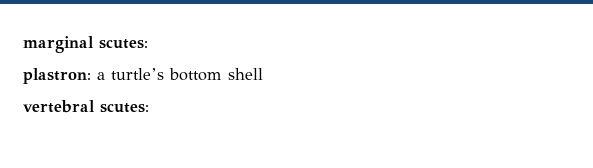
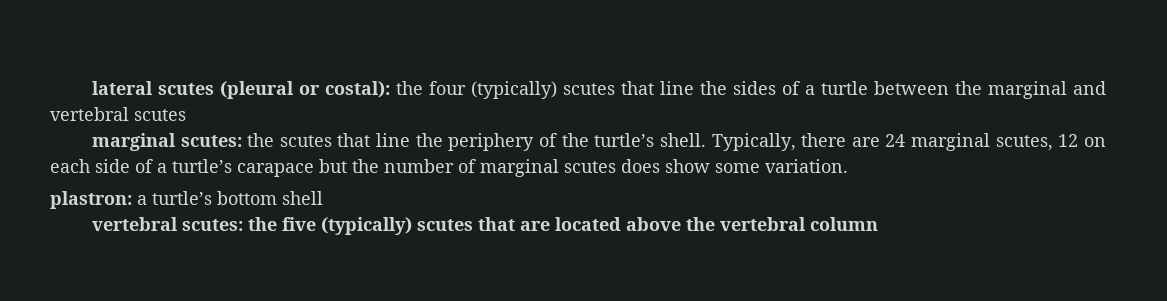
[23,36,148,53] marginal scutes: -> [91,81,1107,99] [50,107,186,121] [91,133,1106,151] [50,159,848,177] lateral scutes (pleural or costal): the four (typically) scutes that line the sides of a turtle between the marginal and vertebral scutes // marginal scutes: the scutes that line the periphery of the turtle’s shell. Typically, there are 24 marginal scutes, 12 on each side of a turtle’s carapace but the number of marginal scutes does show some variation.
(149, 108) none -> [247,217,878,235] the five (typically) scutes that are located above the vertebral column

